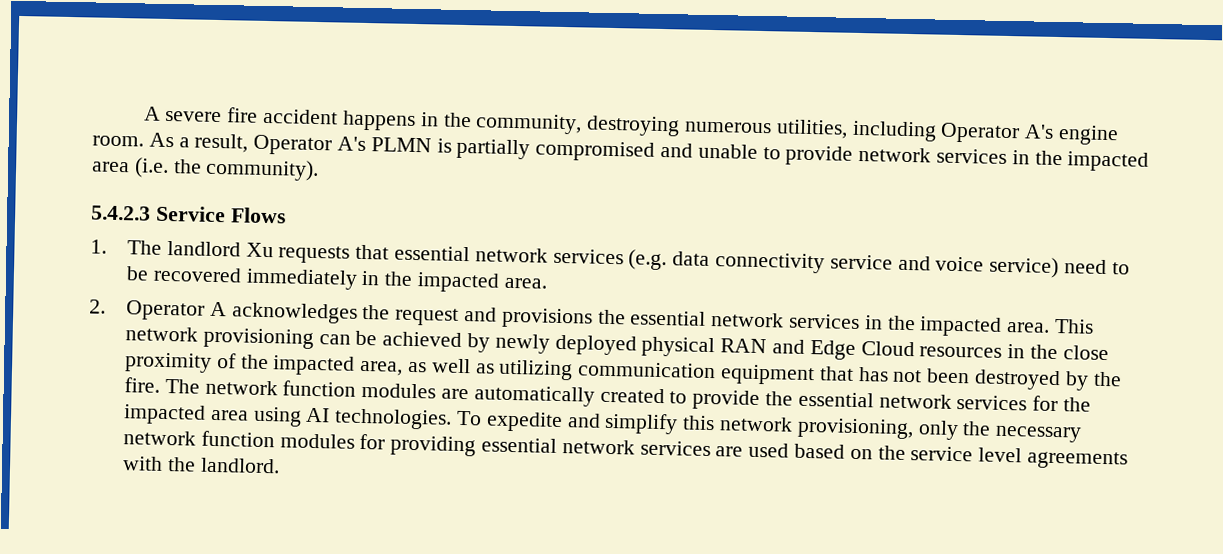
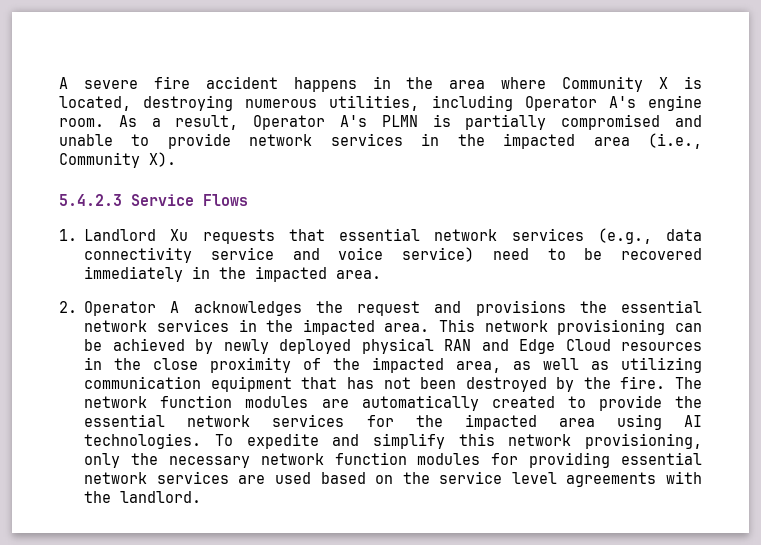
[475,113,583,135] community, -> [449,76,702,92] [59,96,131,111] area where Community X is located,
[133,157,320,182] (i.e. the community). -> [648,133,702,149] [59,152,176,168] (i.e., Community X).
[126,240,241,257] The landlord -> [84,229,157,241] Landlord
[628,249,668,271] (e.g. -> [597,228,652,244] (e.g.,

